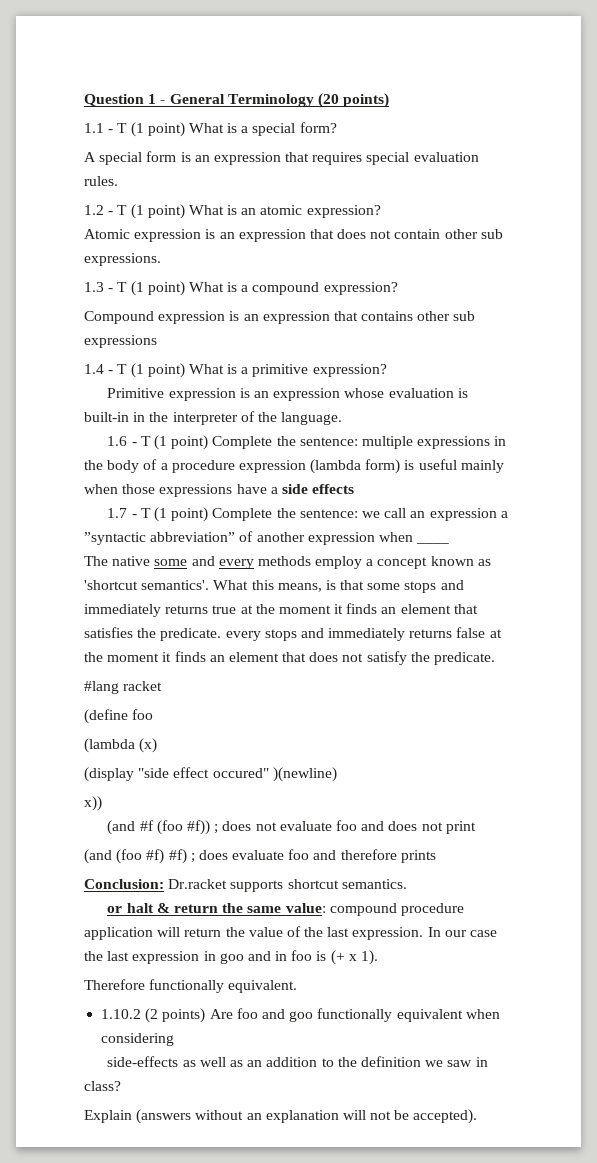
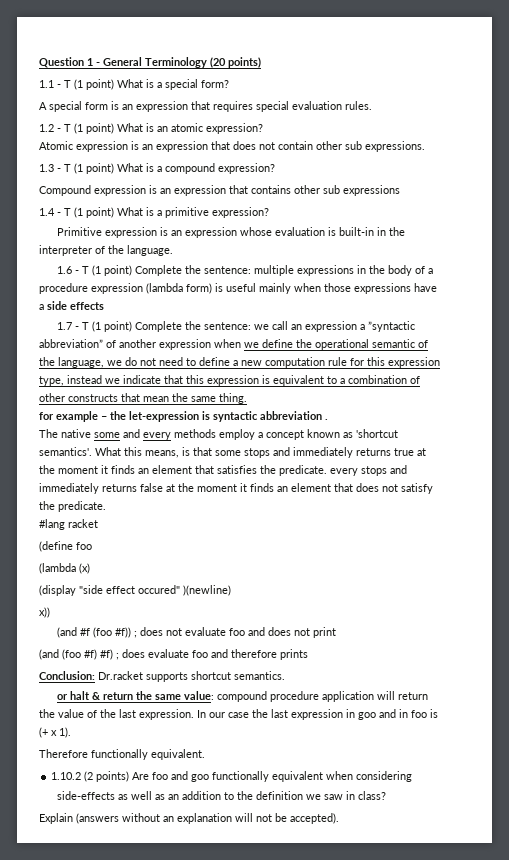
[416,542,450,544] ____ -> [244,339,428,350] [39,357,440,368] [39,375,420,386] [39,393,247,404] [39,411,328,422] we define the operational semantic of the language, we do not need to define a new computation rule for this expression type, instead we indicate that this expression is equivalent to a combination of other constructs that mean the same thing. // for example – the let-expression is syntactic abbreviation .

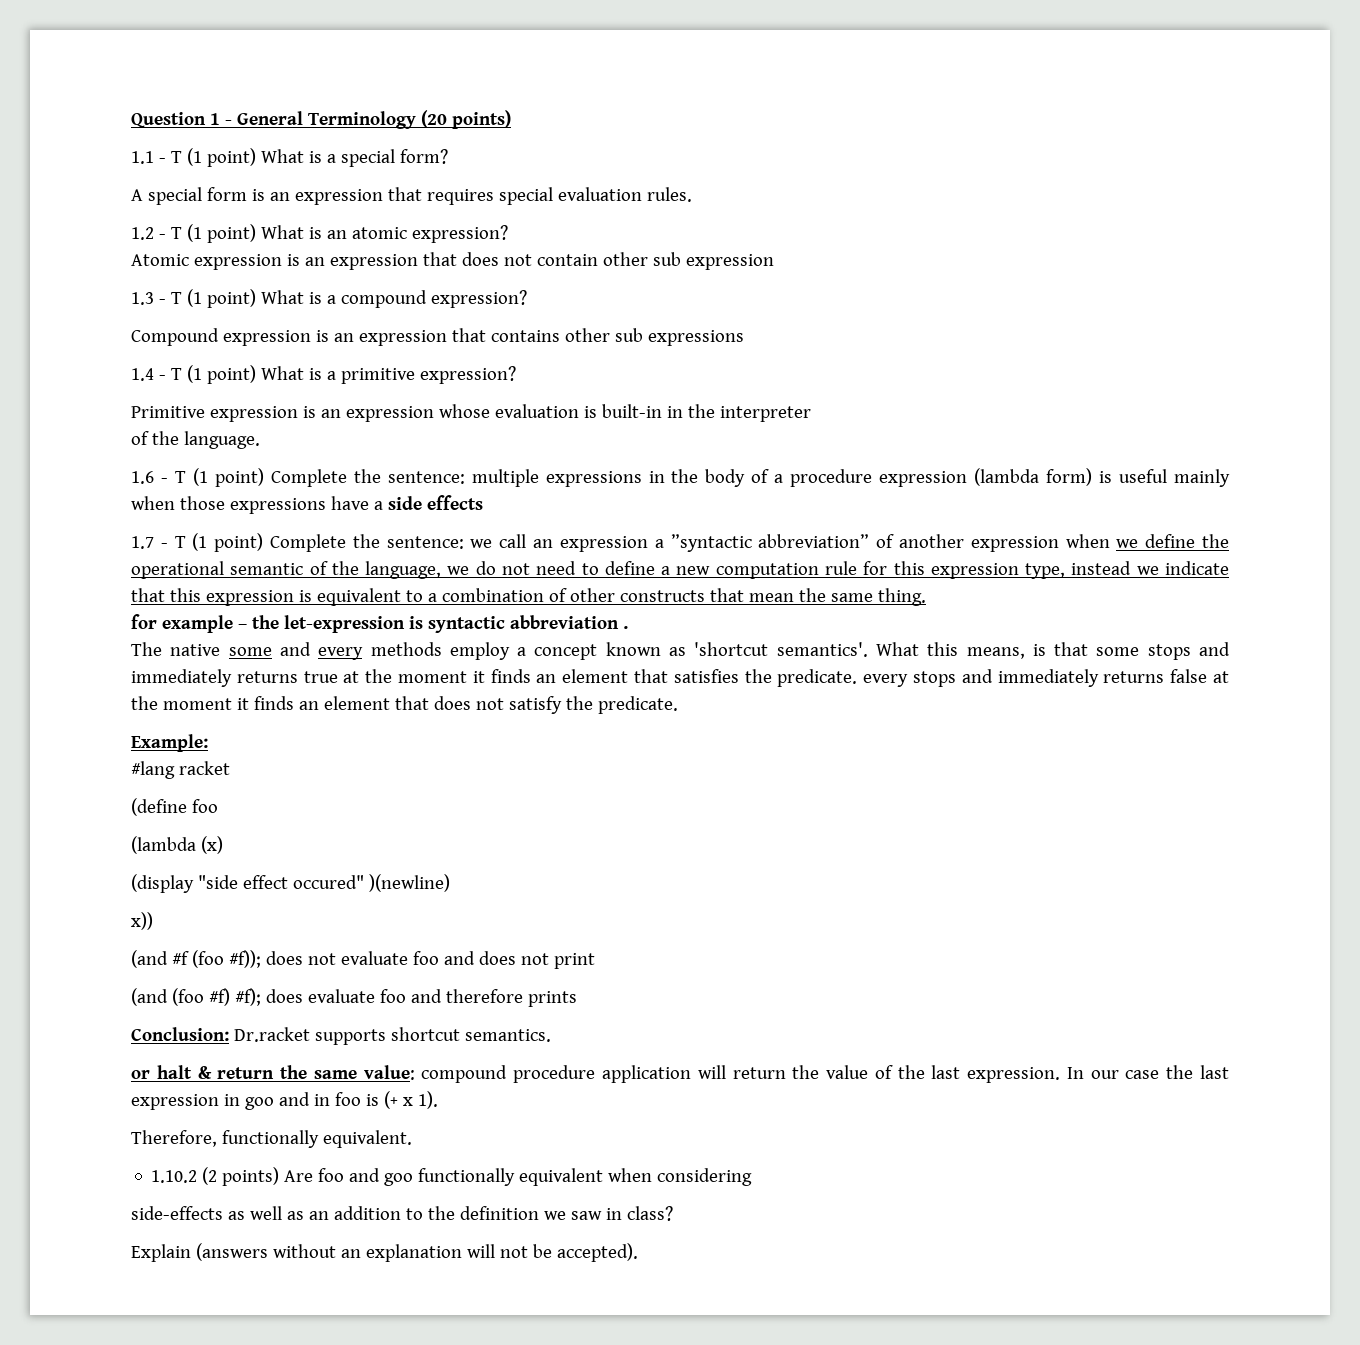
[365,141,425,152] expressions. -> [685,254,774,270] expression
(92, 250) none -> (811, 414) //
(106, 506) none -> [131,734,208,752] // Example:
[114,627,137,638] #f)) ; -> [228,950,261,968] #f));
[100,649,119,660] #f) ; -> [234,988,261,1006] #f);
[39,749,88,758] Therefore -> [131,1130,217,1147] Therefore,

